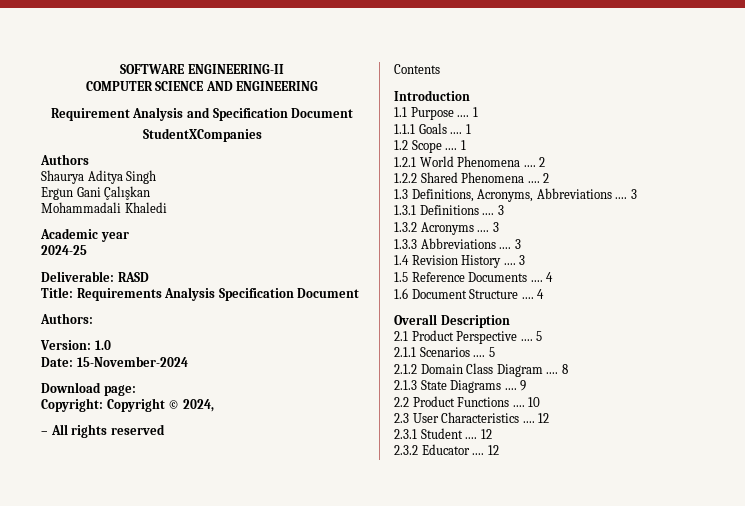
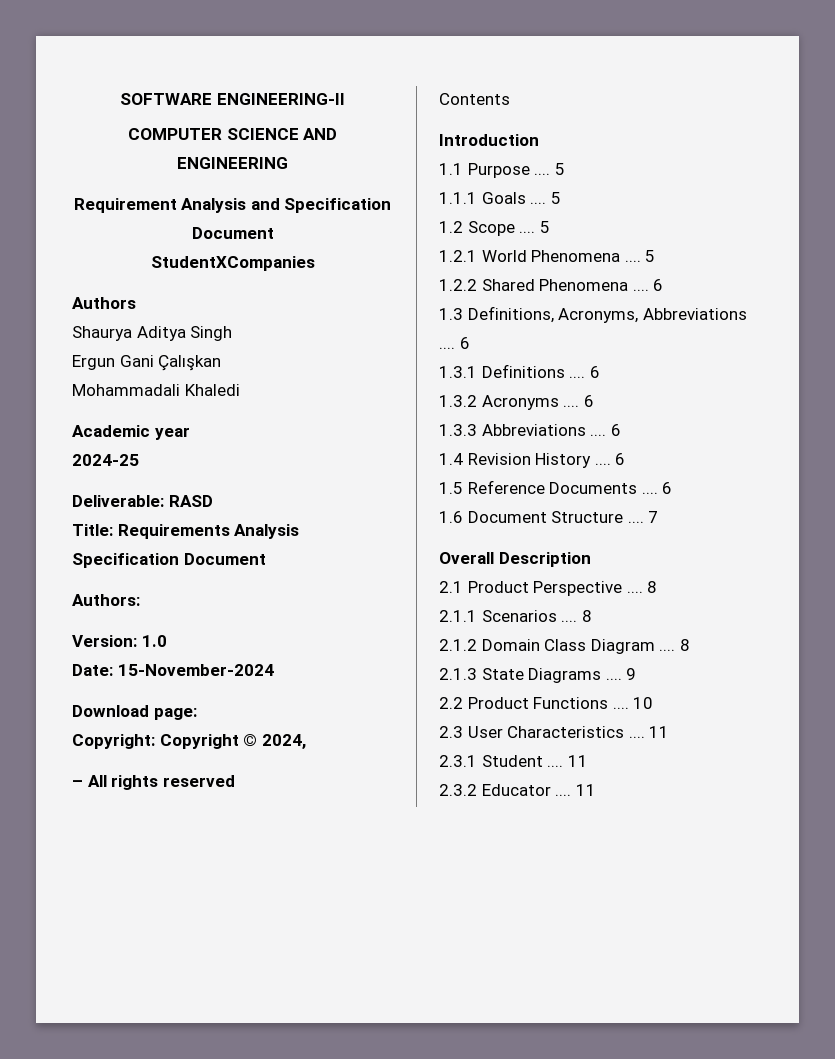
[472,107,478,117] 1 -> [554,163,565,175] 5
[465,124,471,134] 1 -> [550,192,561,204] 5
[460,140,466,150] 1 -> [539,221,550,233] 5
[539,157,546,167] 2 -> [645,250,656,262] 5
[543,173,550,183] 2 -> [653,279,664,291] 6
[630,189,637,199] 3 -> [459,337,470,349] 6
[497,205,504,215] 3 -> [589,366,600,378] 6
[492,222,499,232] 3 -> [583,395,594,407] 6
[514,239,521,249] 3 -> [610,424,621,436] 6
[519,255,526,265] 3 -> [615,453,626,465] 6
[546,272,554,282] 4 -> [662,482,673,494] 6
[537,289,545,299] 4 -> [648,511,659,523] 7
[536,331,543,341] 5 -> [647,581,658,593] 8
[488,347,495,357] 5 -> [581,610,592,622] 8
[538,413,550,423] 12 -> [649,726,670,738] 11
[480,429,492,439] 12 -> [567,755,588,767] 11
[487,445,499,455] 12 -> [575,784,596,796] 11

